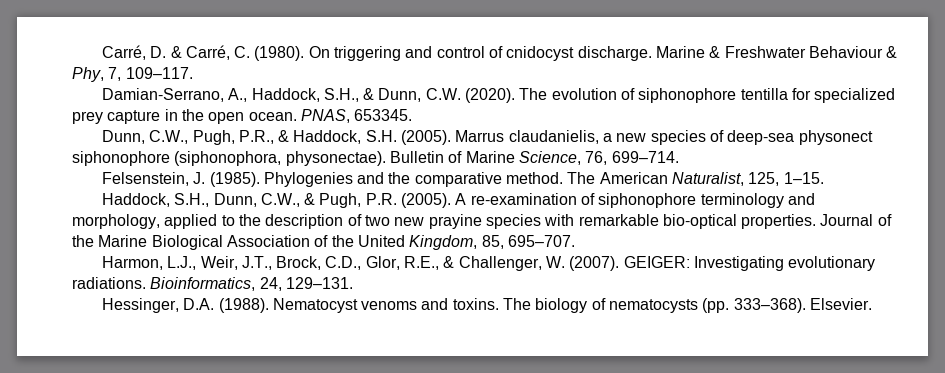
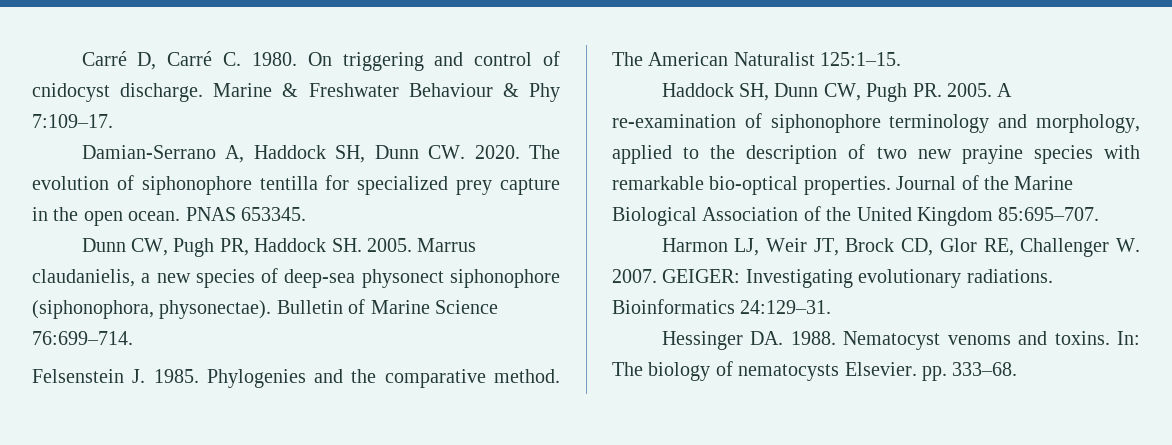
[101,45,305,61] Carré, D. & Carré, C. (1980). -> [81,51,297,70] Carré D, Carré C. 1980.
[72,67,193,82] [101,88,516,103] Phy, 7, 109–117. // Damian-Serrano, A., Haddock, S.H., & Dunn, C.W. (2020). -> [529,83,561,102] [32,114,113,128] [81,145,520,163] Phy 7:109–17. // Damian-Serrano A, Haddock SH, Dunn CW. 2020.
[300,109,350,123] PNAS, -> [185,207,236,221] PNAS
[101,130,452,145] Dunn, C.W., Pugh, P.R., & Haddock, S.H. (2005). -> [81,238,413,257] Dunn CW, Pugh PR, Haddock SH. 2005.
[518,151,679,165] [101,172,260,187] Science, 76, 699–714. // Felsenstein, J. (1985). -> [434,300,498,314] [32,331,133,345] [32,369,199,383] Science 76:699–714. // Felsenstein J. 1985.
[672,172,824,186] [101,193,452,208] Naturalist, 125, 1–15. // Haddock, S.H., Dunn, C.W., & Pugh, P.R. (2005). -> [733,52,902,66] [661,83,993,102] Naturalist 125:1–15. // Haddock SH, Dunn CW, Pugh PR. 2005.
[409,235,575,250] [101,256,876,271] [72,277,353,291] [101,298,269,313] Kingdom, 85, 695–707. // Harmon, L.J., Weir, J.T., Brock, C.D., Glor, R.E., & Challenger, W. (2007). GEIGER: Investigating evolutionary radiations. Bioinformatics, 24, 129–131. // Hessinger, D.A. (1988). -> [917,207,1100,226] [661,238,1140,257] [612,269,1053,288] [612,299,832,314] [661,331,836,350] Kingdom 85:695–707. // Harmon LJ, Weir JT, Brock CD, Glor RE, Challenger W. 2007. GEIGER: Investigating evolutionary radiations. Bioinformatics 24:129–31. // Hessinger DA. 1988.
(499, 304) none -> [1117,331,1140,345] In:
[702,298,873,313] (pp. 333–368). Elsevier. -> [844,362,1018,381] Elsevier. pp. 333–68.

